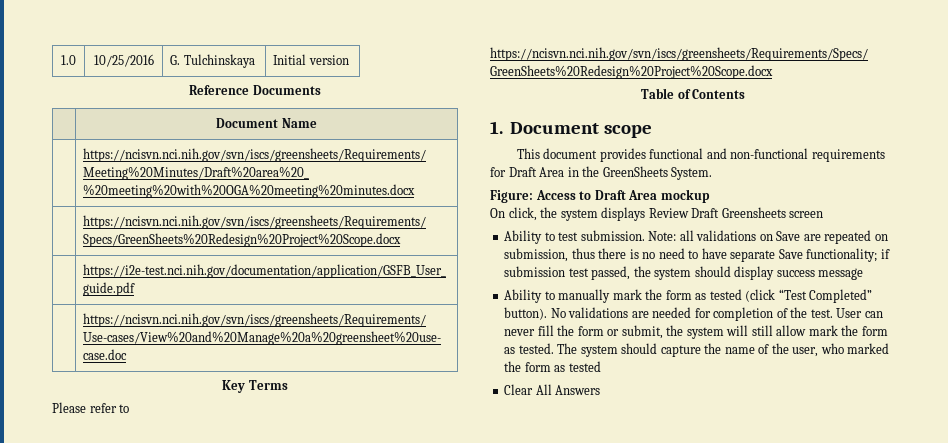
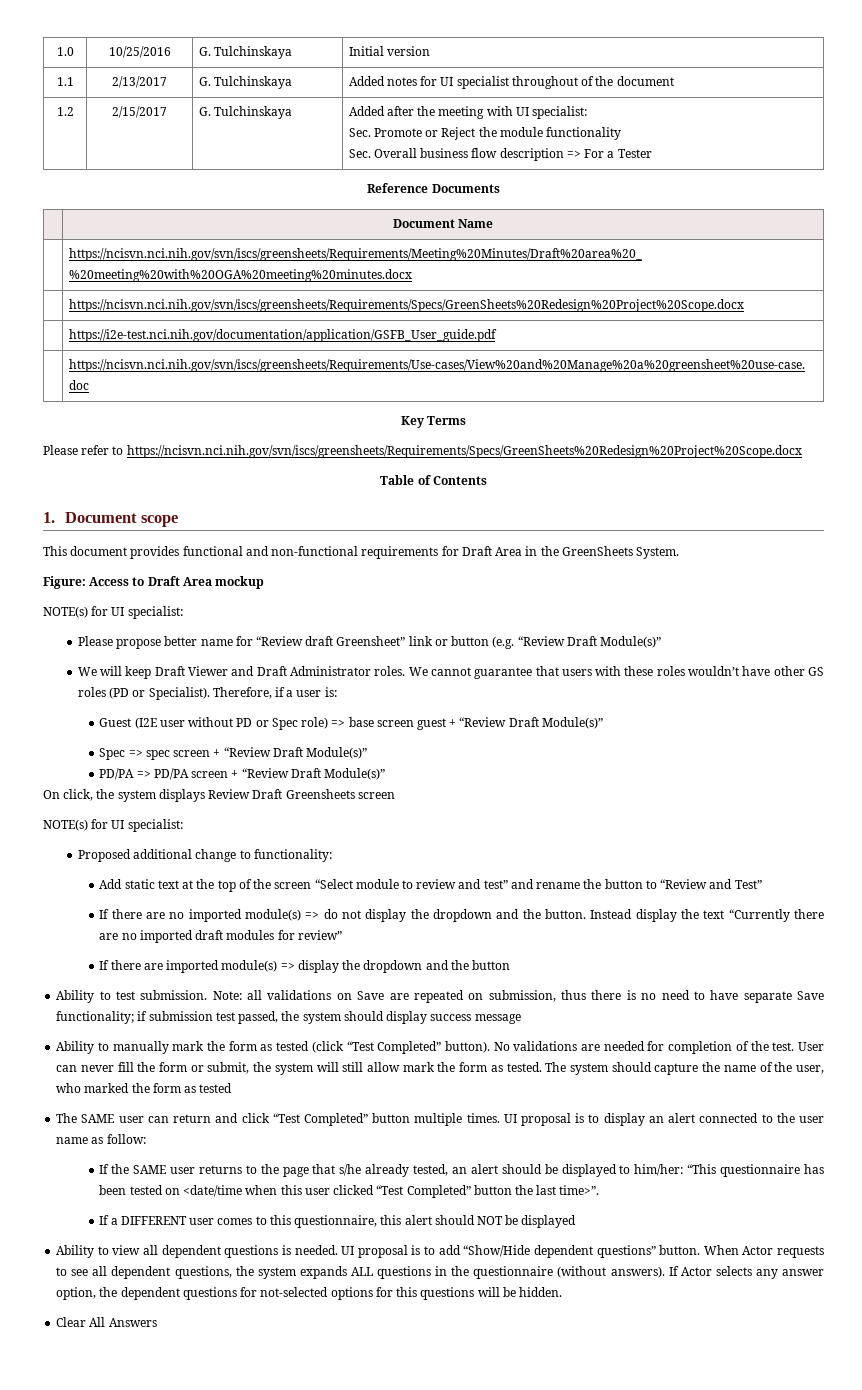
(349, 60) none -> [56,77,74,86] [112,76,167,88] [198,76,292,89] [348,76,674,89] [56,107,74,116] [112,106,167,118] [198,106,292,119] [348,106,588,119] [348,127,622,140] [348,148,652,161] // 1.1 | 2/13/2017 | G. Tulchinskaya | Added notes for UI specialist throughout of the document // 1.2 | 2/15/2017 | G. Tulchinskaya | Added after the meeting with UI specialist: // Sec. Promote or Reject the module functionality // Sec. Overall business flow description => For a Tester
(710, 196) none -> [43,606,183,619] [77,636,662,649] [77,666,825,679] [77,687,337,700] [99,717,603,730] [99,747,368,760] [99,768,386,780] // NOTE(s) for UI specialist: // Please propose better name for “Review draft Greensheet” link or button (e.g. “Review Draft Module(s)” // We will keep Draft Viewer and Draft Administrator roles. We cannot guarantee that users with these roles wouldn’t have other GS roles (PD or Specialist). Therefore, if a user is: // Guest (I2E user without PD or Spec role) => base screen guest + “Review Draft Module(s)” // Spec => spec screen + “Review Draft Module(s)” // PD/PA => PD/PA screen + “Review Draft Module(s)”
(824, 214) none -> [43,819,183,832] [77,849,332,862] [99,879,762,892] [99,909,824,922] [99,930,342,943] [99,960,510,973] // NOTE(s) for UI specialist: // Proposed additional change to functionality: // Add static text at the top of the screen “Select module to review and test” and rename the button to “Review and Test” // If there are no imported module(s) => do not display the dropdown and the button. Instead display the text “Currently there are no imported draft modules for review” // If there are imported module(s) => display the dropdown and the button
(601, 366) none -> [56,1113,825,1126] [56,1134,146,1144] [99,1164,824,1177] [99,1185,600,1198] [99,1215,577,1228] [56,1245,824,1258] [56,1266,824,1279] [56,1287,563,1300] // The SAME user can return and click “Test Completed” button multiple times. UI proposal is to display an alert connected to the user name as follow: // If the SAME user returns to the page that s/he already tested, an alert should be displayed to him/her: “This questionnaire has been tested on <date/time when this user clicked “Test Completed” button the last time>”. // If a DIFFERENT user comes to this questionnaire, this alert should NOT be displayed // Ability to view all dependent questions is needed. UI proposal is to add “Show/Hide dependent questions” button. When Actor requests to see all dependent questions, the system expands ALL questions in the questionnaire (without answers). If Actor selects any answer option, the dependent questions for not-selected options for this questions will be hidden.

